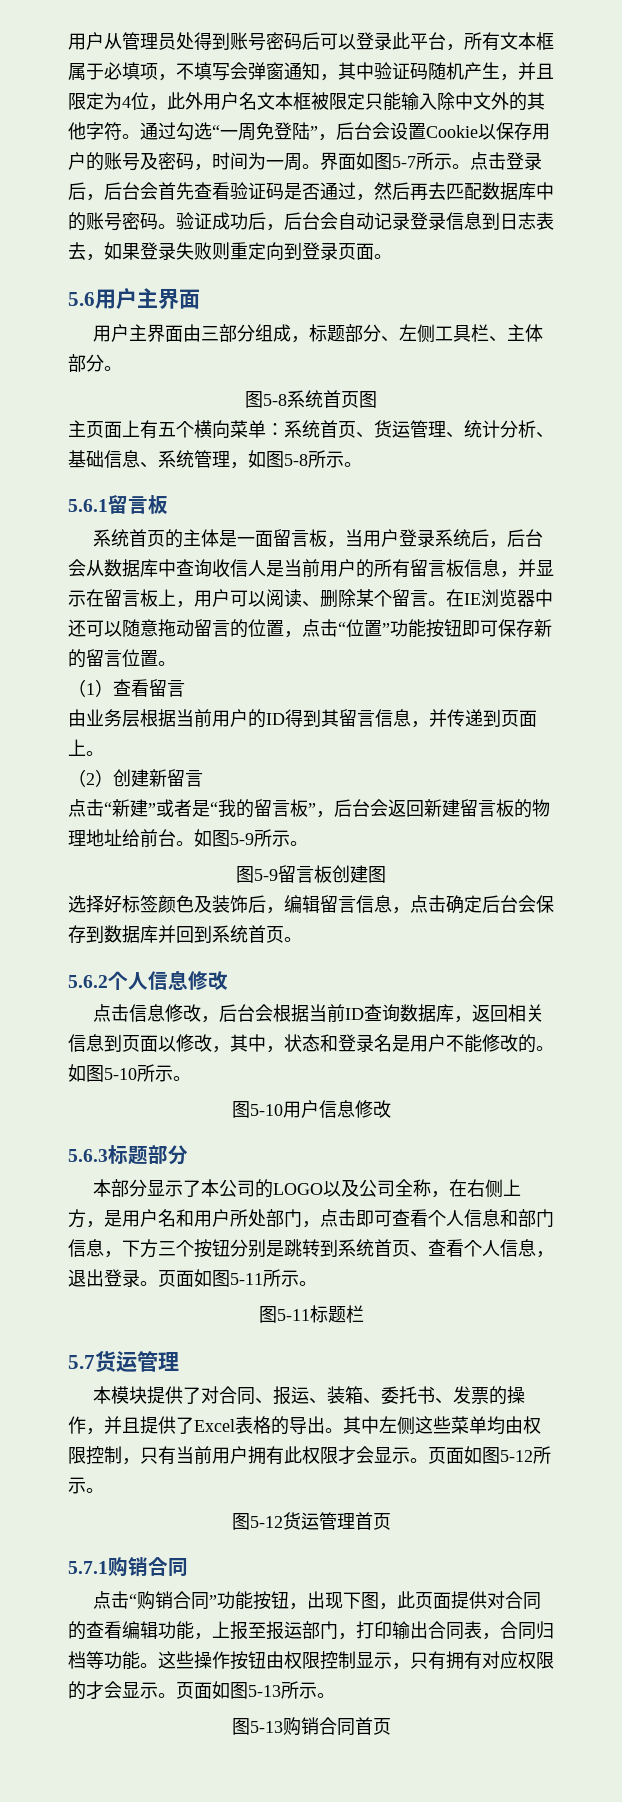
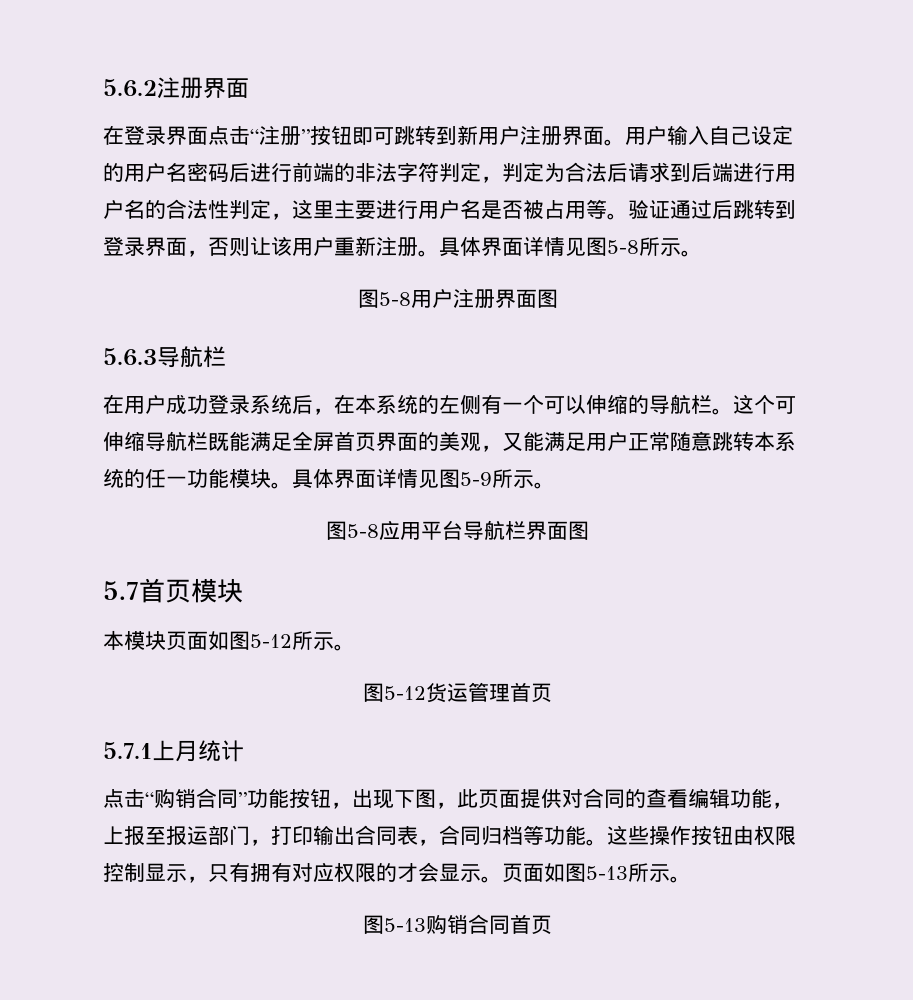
[68,32,554,51] [68,62,554,81] [68,92,545,111] [68,122,550,141] [68,152,542,171] [68,182,554,201] [68,212,554,231] [68,242,392,261] [68,288,200,310] [93,324,544,343] [68,354,122,372] [245,390,377,408] [68,420,554,439] [68,450,362,469] [68,495,168,514] [93,529,544,548] [68,559,554,578] [68,589,553,608] [68,619,552,638] [68,649,176,668] [68,679,185,697] [68,709,537,728] [68,739,104,756] [68,769,203,787] [68,799,550,818] [68,829,308,847] [236,865,386,883] [68,895,554,914] [68,925,302,943] [68,970,228,990] [93,1004,545,1023] [68,1034,554,1053] [68,1064,191,1082] [231,1100,391,1118] [68,1145,188,1165] [93,1179,522,1198] [68,1209,554,1228] [68,1239,554,1258] [68,1269,317,1287] [258,1305,364,1323] [68,1350,179,1372] [93,1386,526,1405] [68,1416,541,1435] [68,1446,428,1465] 用户从管理员处得到账号密码后可以登录此平台，所有文本框属于必填项，不填写会弹窗通知，其中验证码随机产生，并且限定为4位，此外用户名文本框被限定只能输入除中文外的其他字符。通过勾选“一周免登陆”，后台会设置Cookie以保存用户的账号及密码，时间为一周。界面如图5-7所示。点击登录后，后台会首先查看验证码是否通过，然后再去匹配数据库中的账号密码。验证成功后，后台会自动记录登录信息到日志表去，如果登录失败则重定向到登录页面。 // 5.6用户主界面 // 用户主界面由三部分组成，标题部分、左侧工具栏、主体部分。 // 图5-8系统首页图 // 主页面上有五个横向菜单：系统首页、货运管理、统计分析、基础信息、系统管理，如图5-8所示。 // 5.6.1留言板 // 系统首页的主体是一面留言板，当用户登录系统后，后台会从数据库中查询收信人是当前用户的所有留言板信息，并显示在留言板上，用户可以阅读、删除某个留言。在IE浏览器中还可以随意拖动留言的位置，点击“位置”功能按钮即可保存新的留言位置。 // （1）查看留言 // 由业务层根据当前用户的ID得到其留言信息，并传递到页面上。 // （2）创建新留言 // 点击“新建”或者是“我的留言板”，后台会返回新建留言板的物理地址给前台。如图5-9所示。 // 图5-9留言板创建图 // 选择好标签颜色及装饰后，编辑留言信息，点击确定后台会保存到数据库并回到系统首页。 // 5.6.2个人信息修改 // 点击信息修改，后台会根据当前ID查询数据库，返回相关信息到页面以修改，其中，状态和登录名是用户不能修改的。如图5-10所示。 // 图5-10用户信息修改 // 5.6.3标题部分 // 本部分显示了本公司的LOGO以及公司全称，在右侧上方，是用户名和用户所处部门，点击即可查看个人信息和部门信息，下方三个按钮分别是跳转到系统首页、查看个人信息，退出登录。页面如图5-11所示。 // 图5-11标题栏 // 5.7货运管理 // 本模块提供了对合同、报运、装箱、委托书、发票的操作，并且提供了Excel表格的导出。其中左侧这些菜单均由权限控制，只有当前用户拥有此权限才会显示。 -> [103,77,249,99] [103,125,793,146] [103,162,796,183] [103,199,796,220] [103,236,702,257] [357,289,558,308] [103,346,226,368] [103,394,796,415] [103,431,796,452] [103,468,555,489] [326,520,589,540] [103,578,243,603] [103,630,166,650] 5.6.2注册界面 // 在登录界面点击“注册”按钮即可跳转到新用户注册界面。用户输入自己设定的用户名密码后进行前端的非法字符判定，判定为合法后请求到后端进行用户名的合法性判定，这里主要进行用户名是否被占用等。验证通过后跳转到登录界面，否则让该用户重新注册。具体界面详情见图5-8所示。 // 图5-8用户注册界面图 // 5.6.3导航栏 // 在用户成功登录系统后，在本系统的左侧有一个可以伸缩的导航栏。这个可伸缩导航栏既能满足全屏首页界面的美观，又能满足用户正常随意跳转本系统的任一功能模块。具体界面详情见图5-9所示。 // 图5-8应用平台导航栏界面图 // 5.7首页模块 // 本模块
[108,1557,188,1577] 购销合同 -> [152,740,244,762] 上月统计

